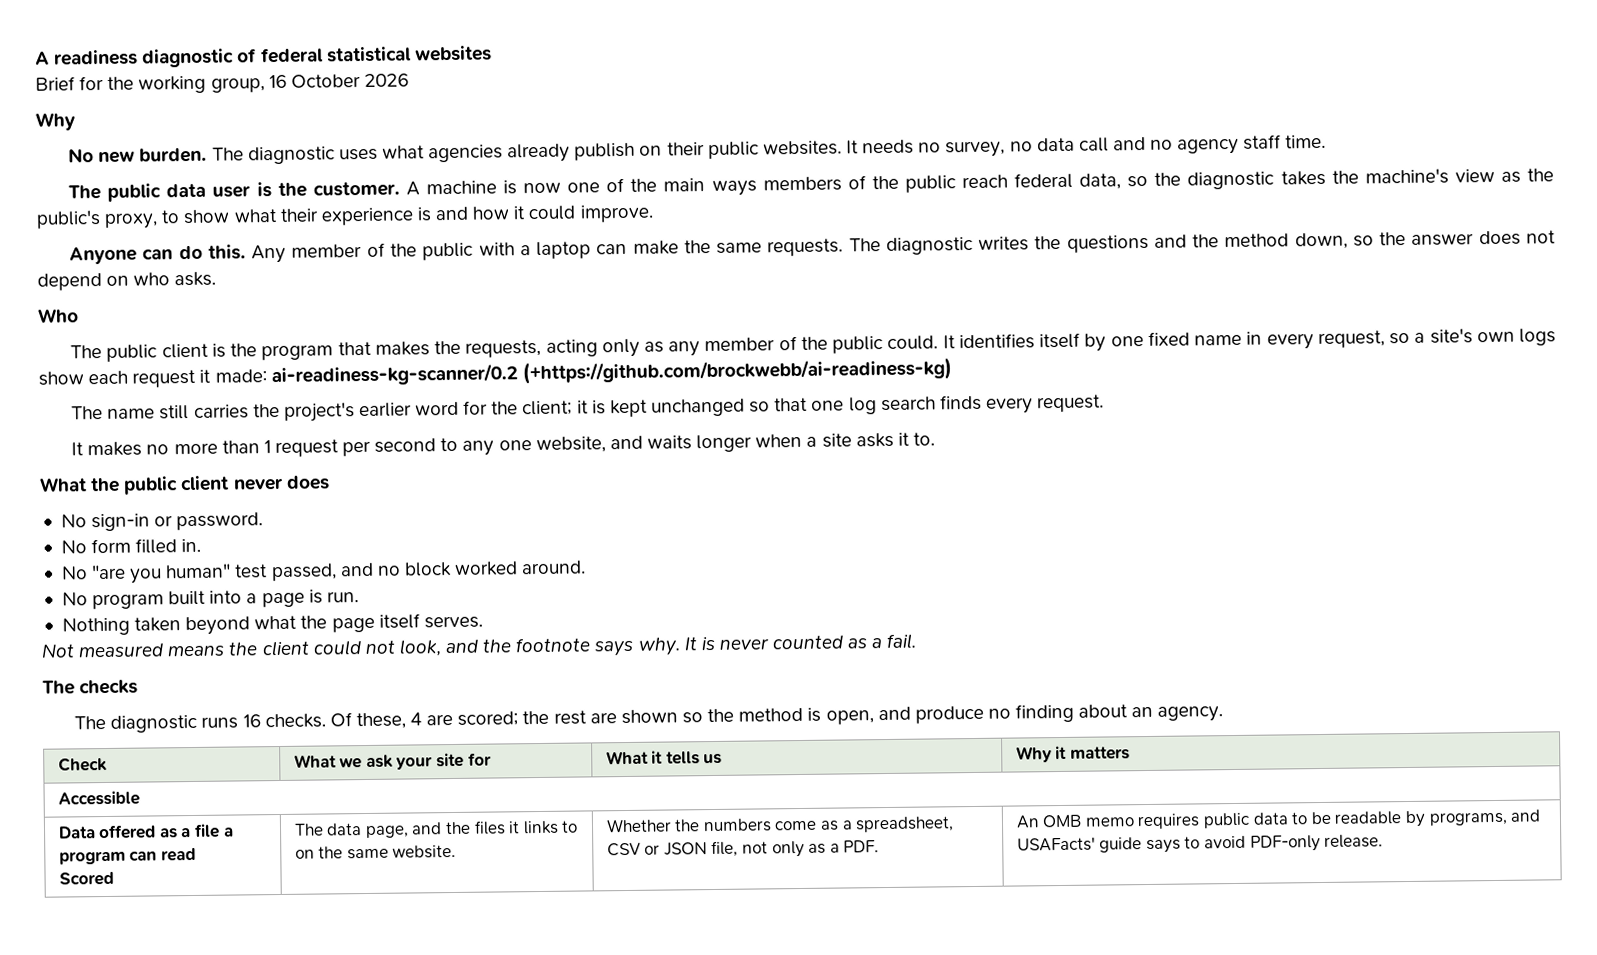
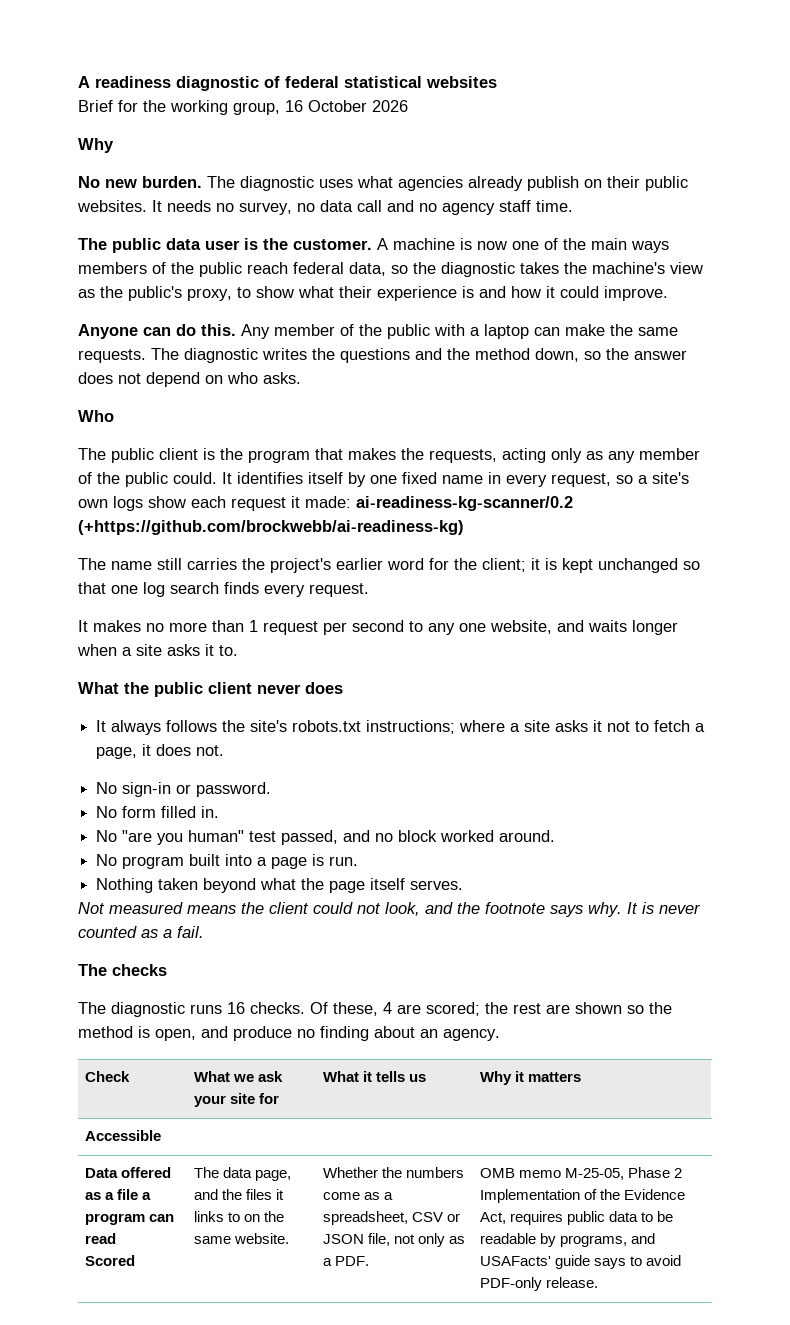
(330, 482) none -> [96,720,706,735] [96,744,225,759] // It always follows the site's robots.txt instructions; where a site asks it not to fetch a page, it does not.
[1015,815,1040,829] An -> (370, 1261) none
(1135, 822) none -> [565,1167,683,1180] [480,1189,686,1203] [480,1212,507,1224] M-25-05, Phase 2 Implementation of the Evidence Act,

